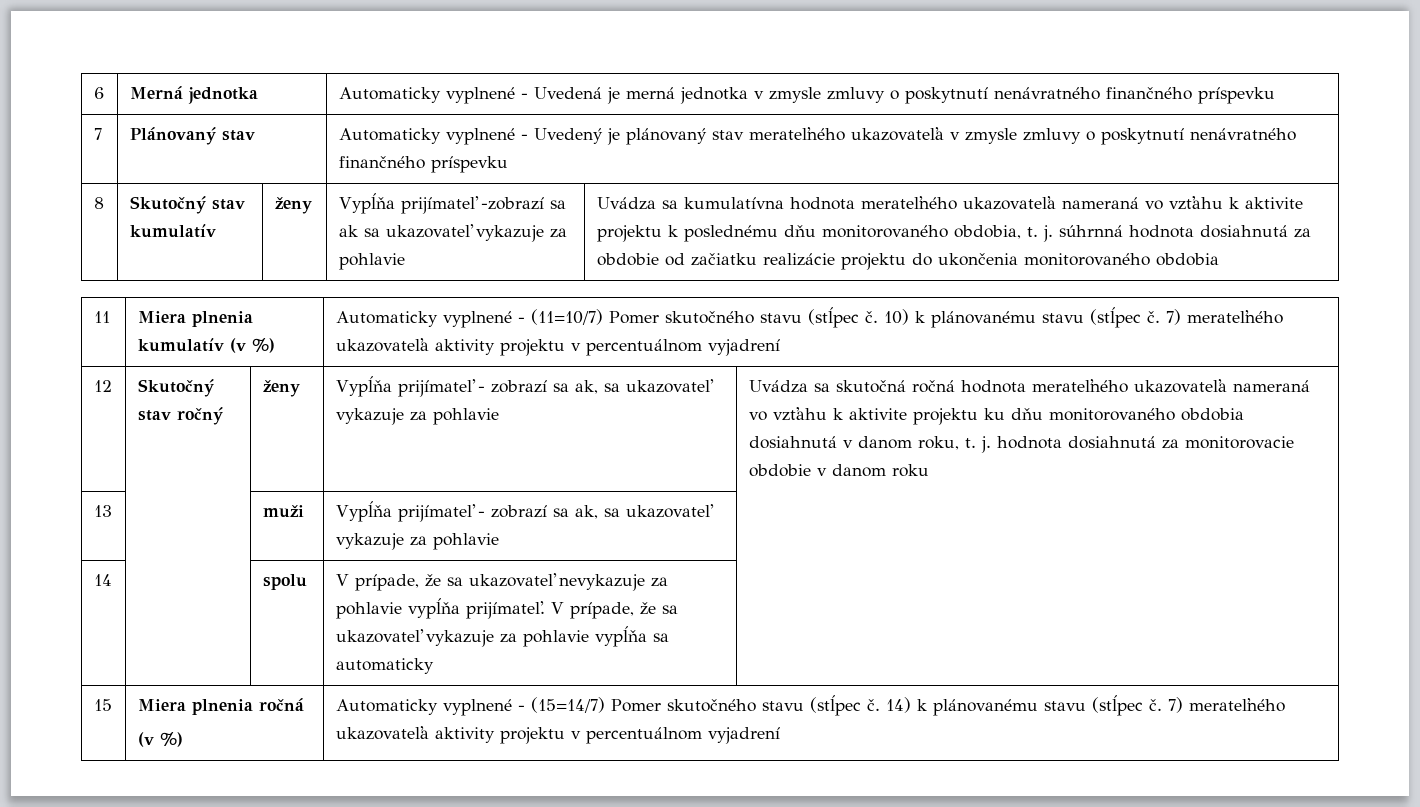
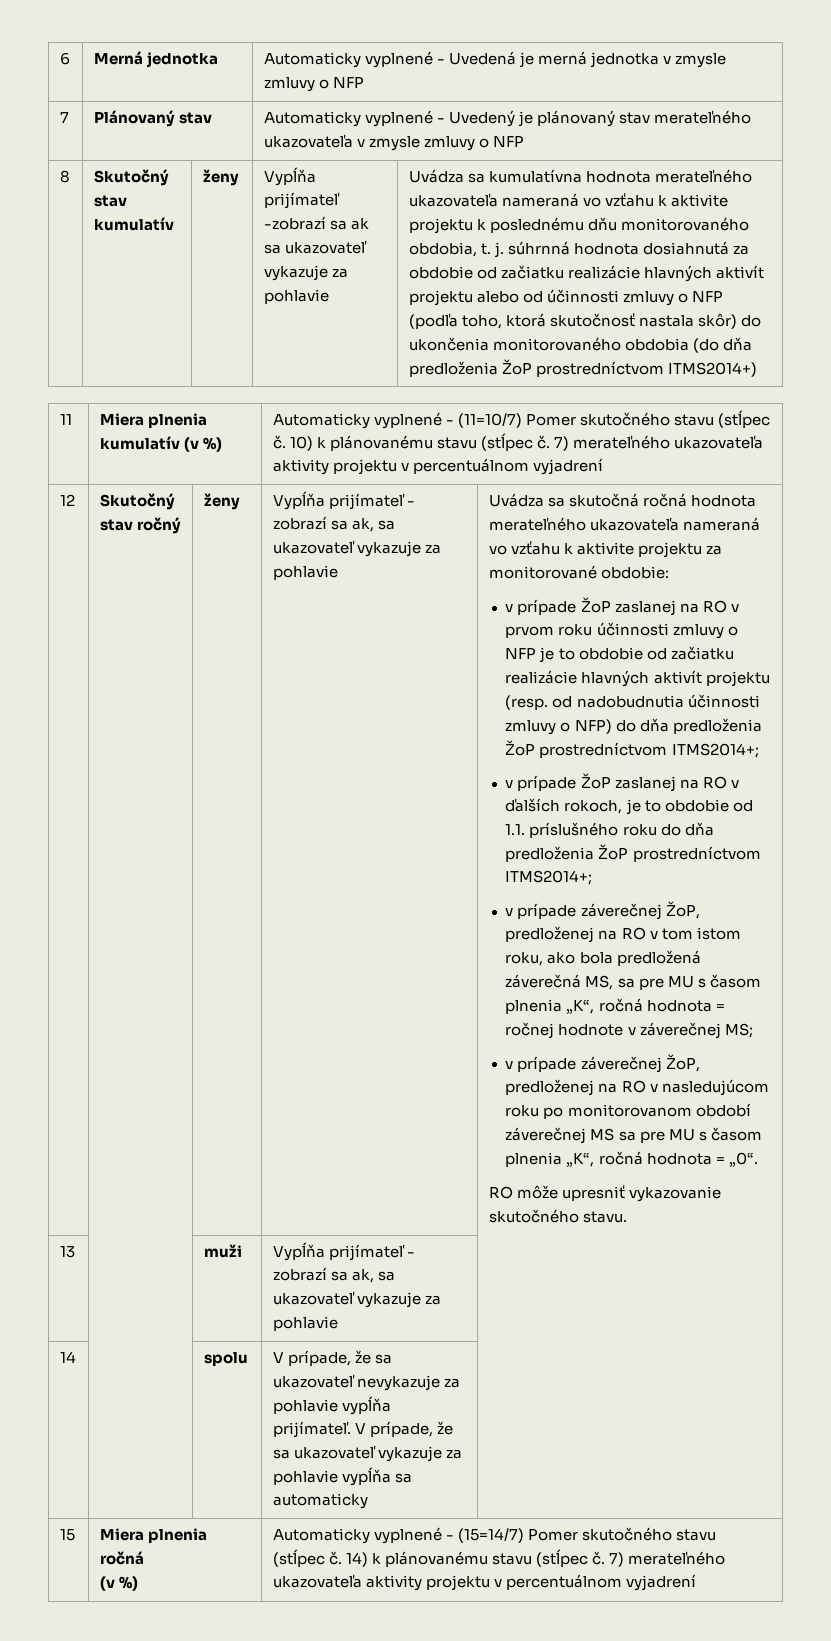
[904,87,1275,104] poskytnutí nenávratného finančného príspevku -> [333,77,365,88] NFP
[1100,128,1296,145] [338,156,508,173] poskytnutí nenávratného finančného príspevku -> [493,136,525,147] NFP
[840,253,1219,270] projektu do ukončenia monitorovaného obdobia -> [644,265,765,282] [408,289,724,306] [408,313,762,329] [408,337,753,353] [408,359,758,377] hlavných aktivít projektu alebo od účinnosti zmluvy o NFP (podľa toho, ktorá skutočnosť nastala skôr) do ukončenia monitorovaného obdobia (do dňa predloženia ŽoP prostredníctvom ITMS2014+)
[983,408,1244,421] [748,436,1294,453] [748,464,929,477] ku dňu monitorovaného obdobia dosiahnutá v danom roku, t. j. hodnota dosiahnutá za monitorovacie obdobie v danom roku -> [706,545,723,555] [488,565,669,579] [505,597,739,616] [505,622,738,639] [505,646,734,663] [505,670,770,687] [505,694,760,710] [505,718,762,735] [505,740,759,758] [505,773,739,792] [505,798,753,815] [505,822,714,838] [505,844,761,862] [505,870,593,885] [505,901,700,920] [505,926,741,943] [505,950,701,966] [505,974,761,990] [505,998,725,1014] [505,1022,753,1039] [505,1054,700,1073] [505,1079,769,1096] [505,1103,751,1119] [505,1127,762,1144] [505,1151,758,1167] [488,1185,722,1202] [488,1209,627,1223] za monitorované obdobie: // v prípade ŽoP zaslanej na RO v prvom roku účinnosti zmluvy o NFP je to obdobie od začiatku realizácie hlavných aktivít projektu (resp. od nadobudnutia účinnosti zmluvy o NFP) do dňa predloženia ŽoP prostredníctvom ITMS2014+; // v prípade ŽoP zaslanej na RO v ďalších rokoch, je to obdobie od 1.1. príslušného roku do dňa predloženia ŽoP prostredníctvom ITMS2014+; // v prípade záverečnej ŽoP, predloženej na RO v tom istom roku, ako bola predložená záverečná MS, sa pre MU s časom plnenia „K“, ročná hodnota = ročnej hodnote v záverečnej MS; // v prípade záverečnej ŽoP, predloženej na RO v nasledujúcom roku po monitorovanom období záverečnej MS sa pre MU s časom plnenia „K“, ročná hodnota = „0“. // RO môže upresniť vykazovanie skutočného stavu.

